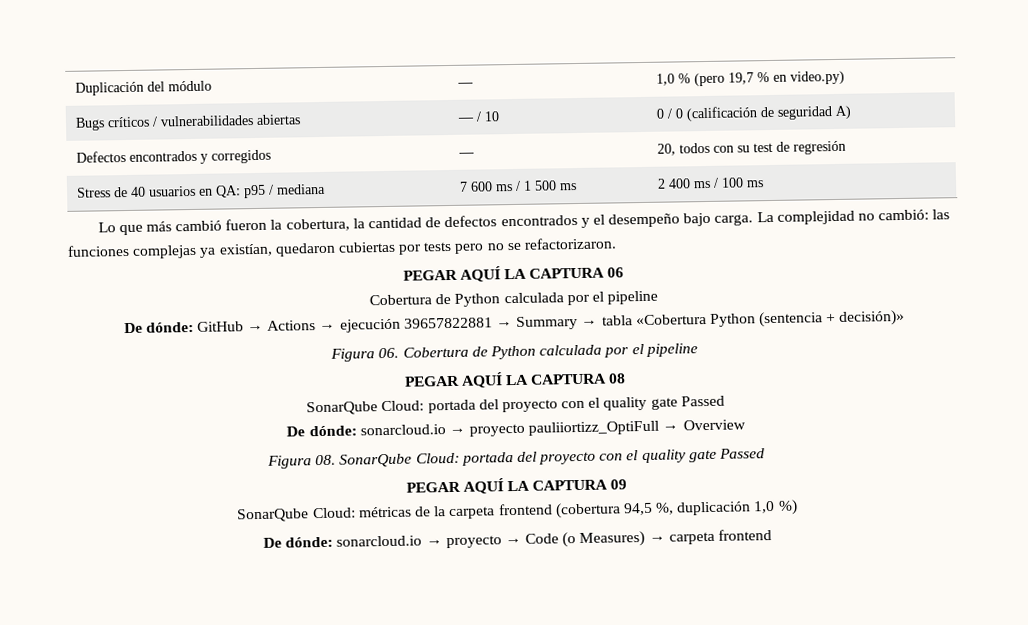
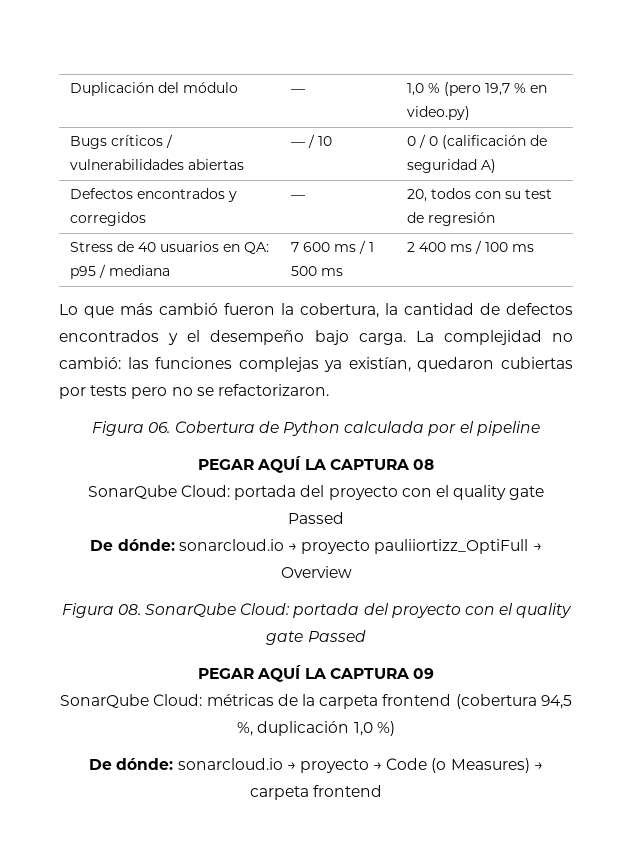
[402,266,625,282] [368,290,659,307] [123,309,906,334] // PEGAR AQUÍ LA CAPTURA 06 // Cobertura de Python calculada por el pipeline // De dónde: GitHub → Actions → ejecución 39657822881 → Summary → tabla «Cobertura Python (sentencia + decisión)» -> (329, 390) none

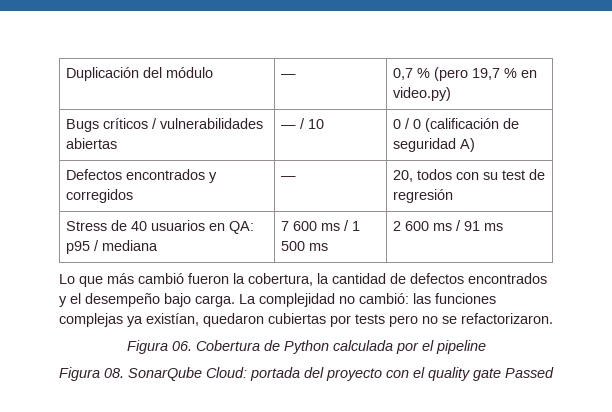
[407,83,425,96] 1,0 -> [393,68,414,80] 0,7
[419,240,509,254] 400 ms / 100 -> [405,220,481,231] 600 ms / 91
[198,456,434,473] [87,485,545,500] [288,512,344,524] [90,539,542,554] [280,566,352,578] // PEGAR AQUÍ LA CAPTURA 08 // SonarQube Cloud: portada del proyecto con el quality gate Passed // De dónde: sonarcloud.io → proyecto pauliiortizz_OptiFull → Overview -> (486, 347) none
[198,665,434,682] [60,694,572,709] [237,721,395,736] [89,758,543,773] [249,785,383,800] // PEGAR AQUÍ LA CAPTURA 09 // SonarQube Cloud: métricas de la carpeta frontend (cobertura 94,5 %, duplicación 1,0 %) // De dónde: sonarcloud.io → proyecto → Code (o Measures) → carpeta frontend -> (554, 372) none

